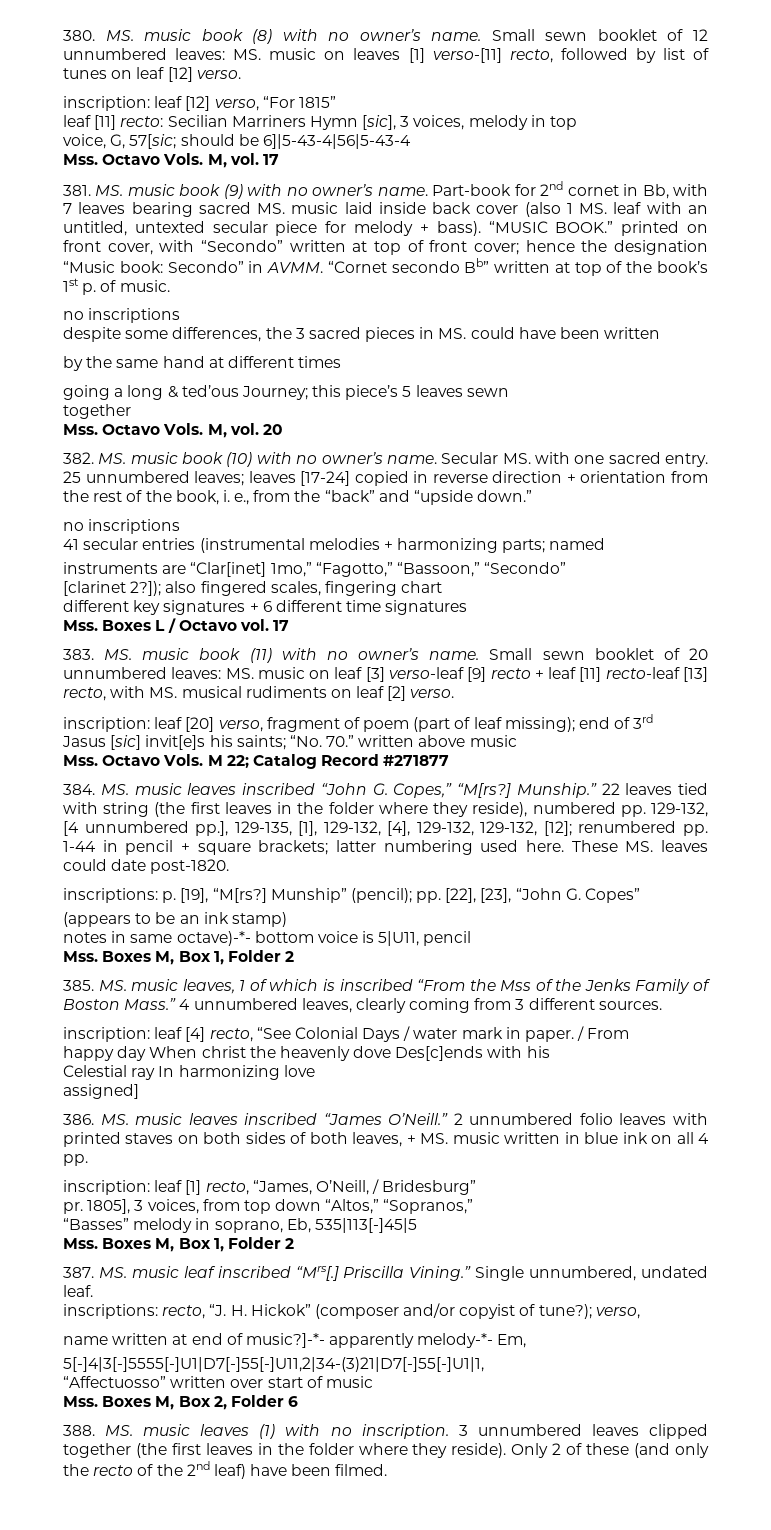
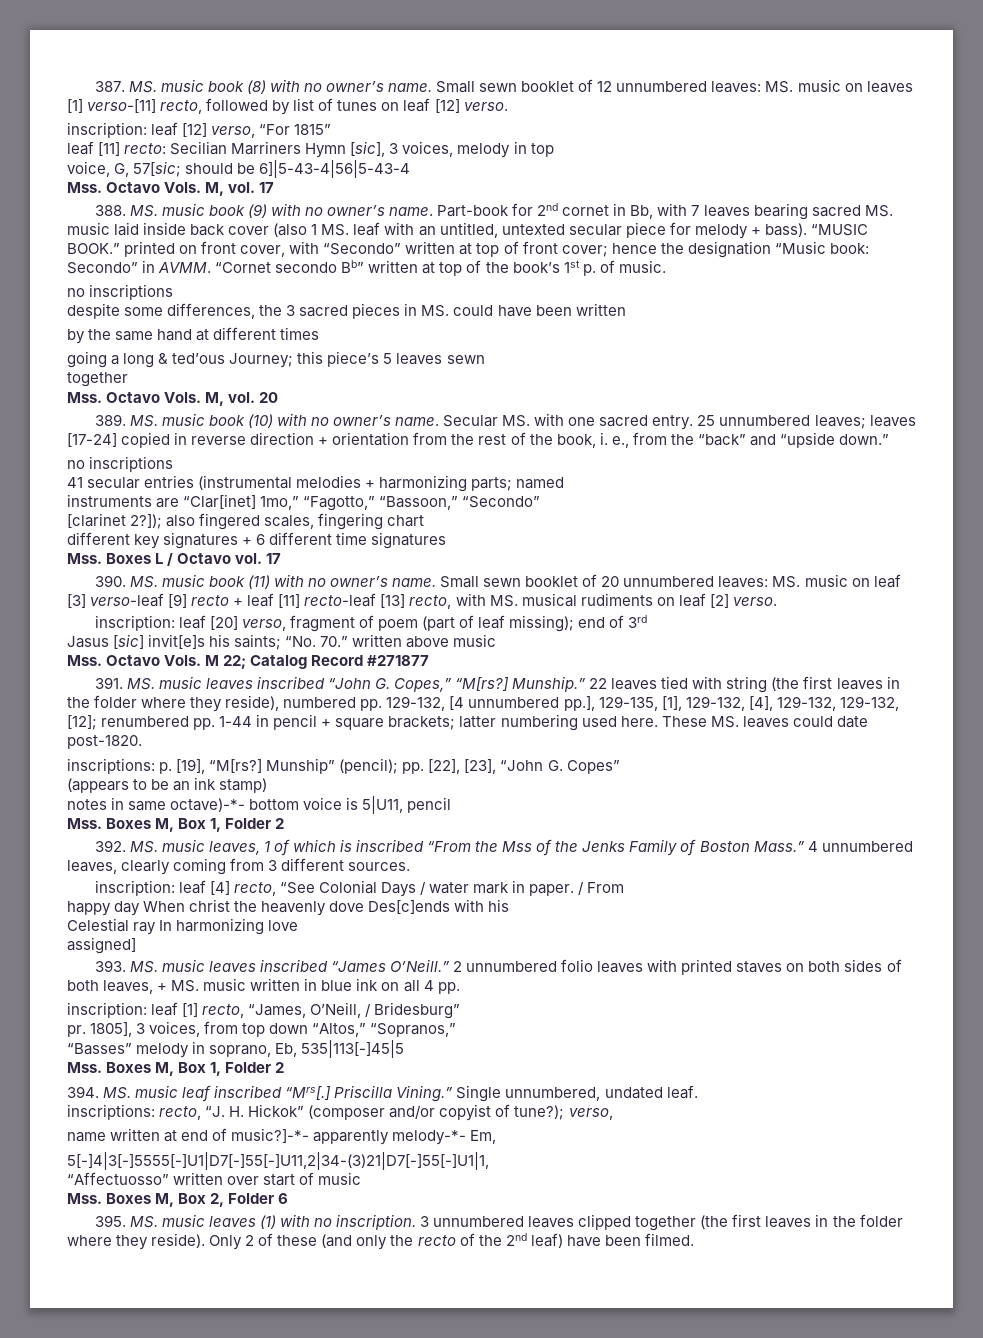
[63,30,95,41] 380. -> [94,81,125,92] 387.
[63,185,91,196] 381. -> [94,205,126,216] 388.
[63,452,94,464] 382. -> [94,414,126,426] 389.
[63,649,94,660] 383. -> [94,575,126,587] 390.
[63,784,95,795] 384. -> [94,677,123,689] 391.
[63,980,94,991] 385. -> [94,840,126,852] 392.
[63,1114,94,1125] 386. -> [94,960,126,972] 393.
[63,1267,94,1278] 387. -> [67,1086,99,1098] 394.
[63,1425,95,1436] 388. -> [94,1215,126,1227] 395.

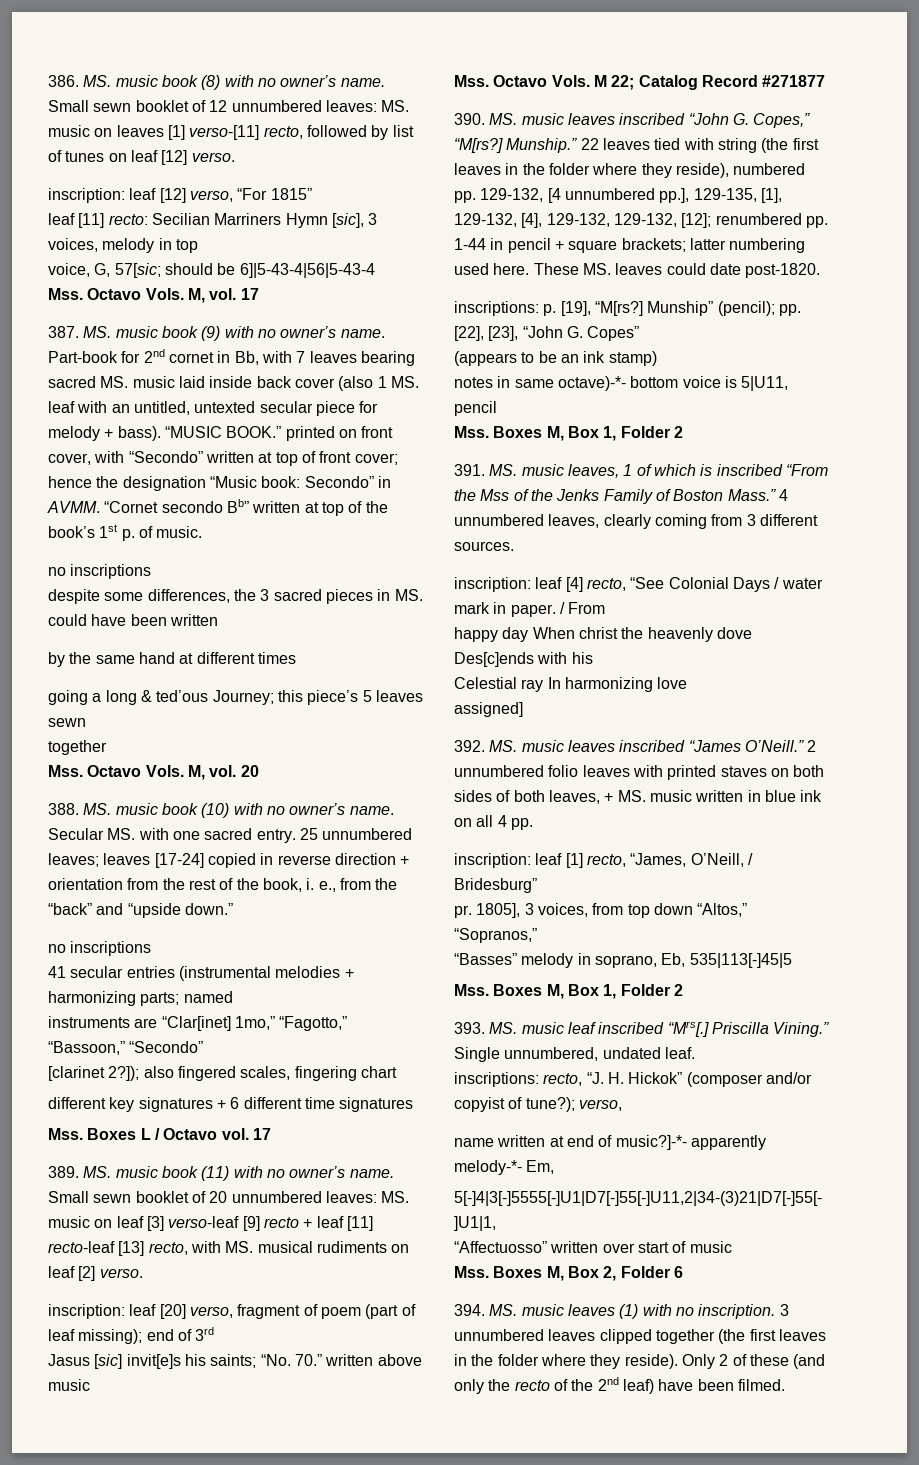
[94,81,125,92] 387. -> [48,75,79,87] 386.
[94,205,126,216] 388. -> [48,326,79,338] 387.
[94,414,126,426] 389. -> [48,803,79,815] 388.
[94,575,126,587] 390. -> [48,1166,79,1178] 389.
[94,677,123,689] 391. -> [454,113,485,125] 390.
[94,840,126,852] 392. -> [454,464,485,476] 391.
[94,960,126,972] 393. -> [454,740,485,752] 392.
[67,1086,99,1098] 394. -> [454,1022,485,1034] 393.
[94,1215,126,1227] 395. -> [454,1304,485,1316] 394.

